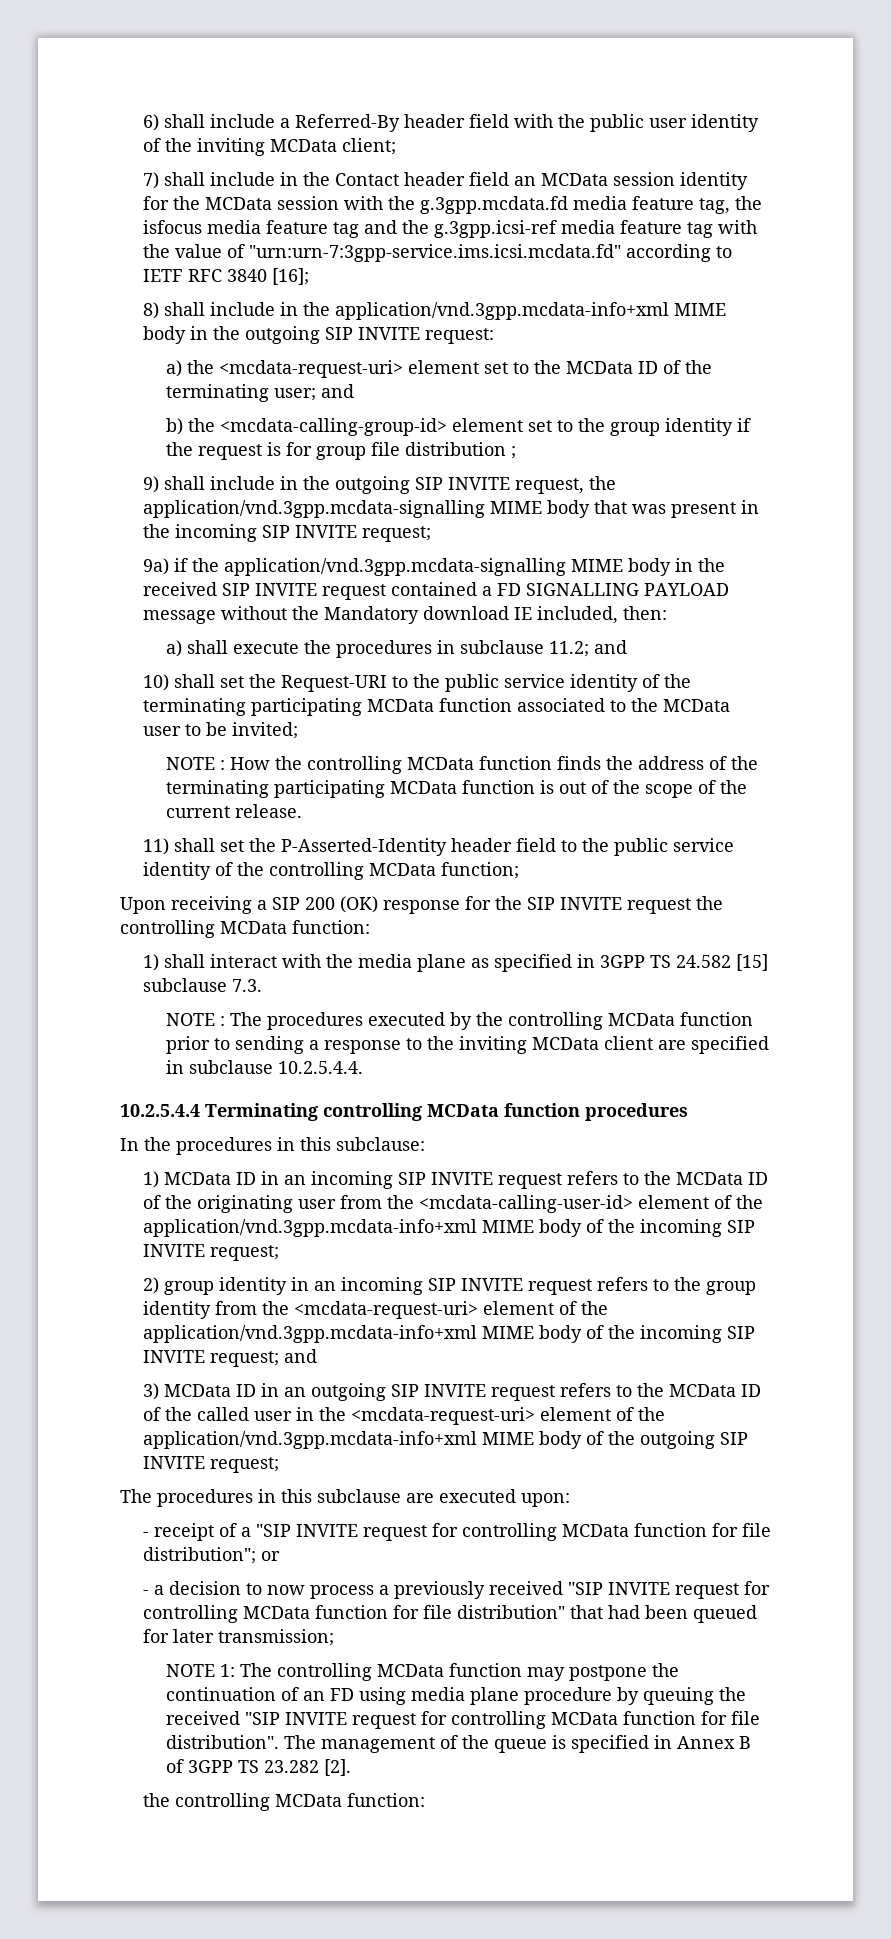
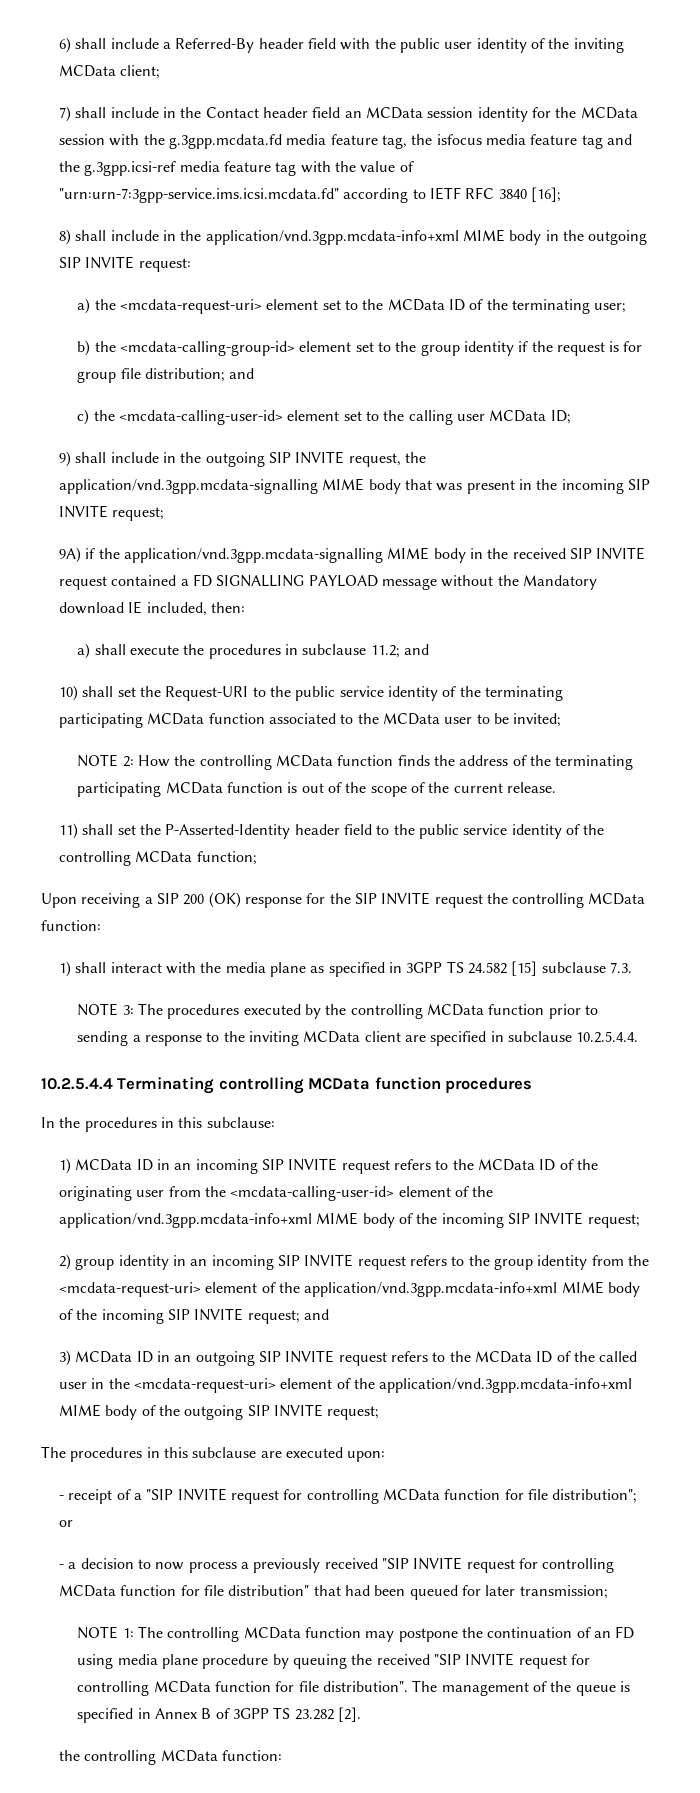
[320,384,354,398] and -> (627, 308) none
[404,442,516,459] distribution ; -> [144,368,255,382] [77,409,571,425] distribution; and // c) the <mcdata-calling-user-id> element set to the calling user MCData ID;
[142,558,169,575] 9a) -> [59,547,82,563] 9A)
[219,760,225,770] : -> [122,756,134,767] 2:
[219,1016,225,1026] : -> [122,1005,134,1015] 3:

